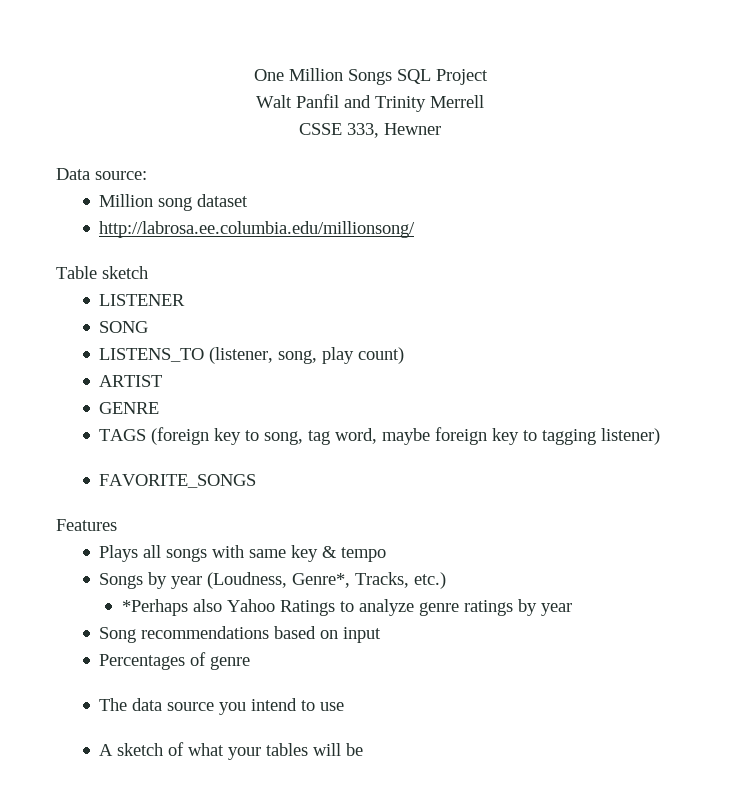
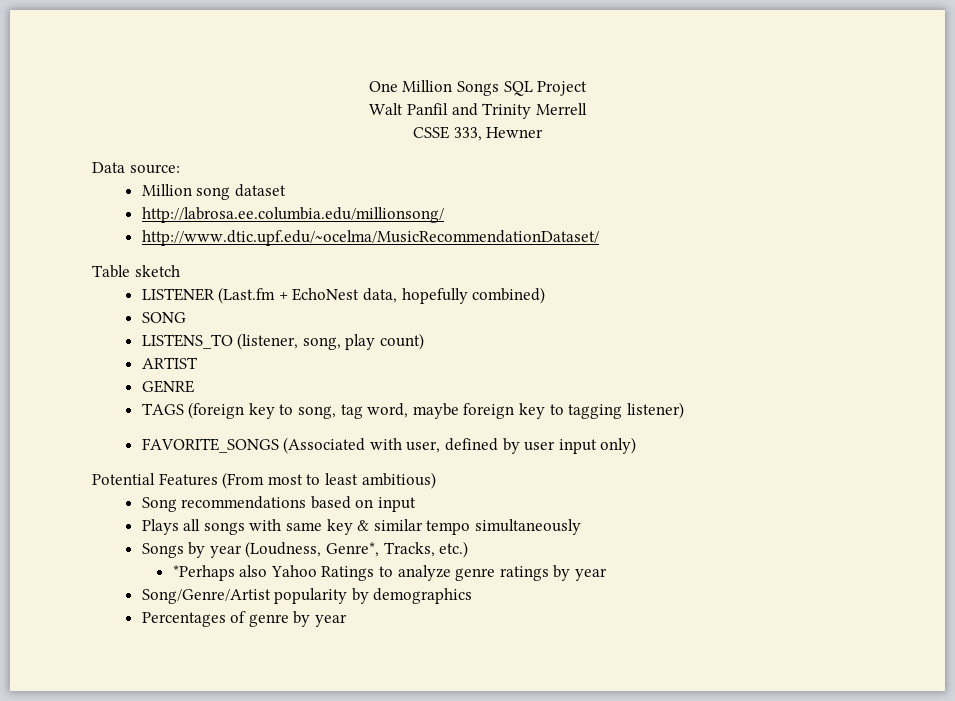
(416, 229) none -> [141,230,599,246] // http://www.dtic.upf.edu/~ocelma/MusicRecommendationDataset/
(186, 300) none -> [218,287,546,304] (Last.fm + EchoNest data, hopefully combined)
[56,519,117,531] // Features -> [283,437,637,454] [92,472,436,489] [141,496,417,512] (Associated with user, defined by user input only) // Potential Features (From most to least ambitious) // Song recommendations based on input
(338, 552) none -> [373,519,423,531] similar
(387, 554) none -> [474,519,581,535] simultaneously
[99,626,382,643] [99,652,251,670] [99,698,345,715] [99,742,364,760] Song recommendations based on input // Percentages of genre // The data source you intend to use // A sketch of what your tables will be -> [141,588,473,604] [141,611,348,627] Song/Genre/Artist popularity by demographics // Percentages of genre by year

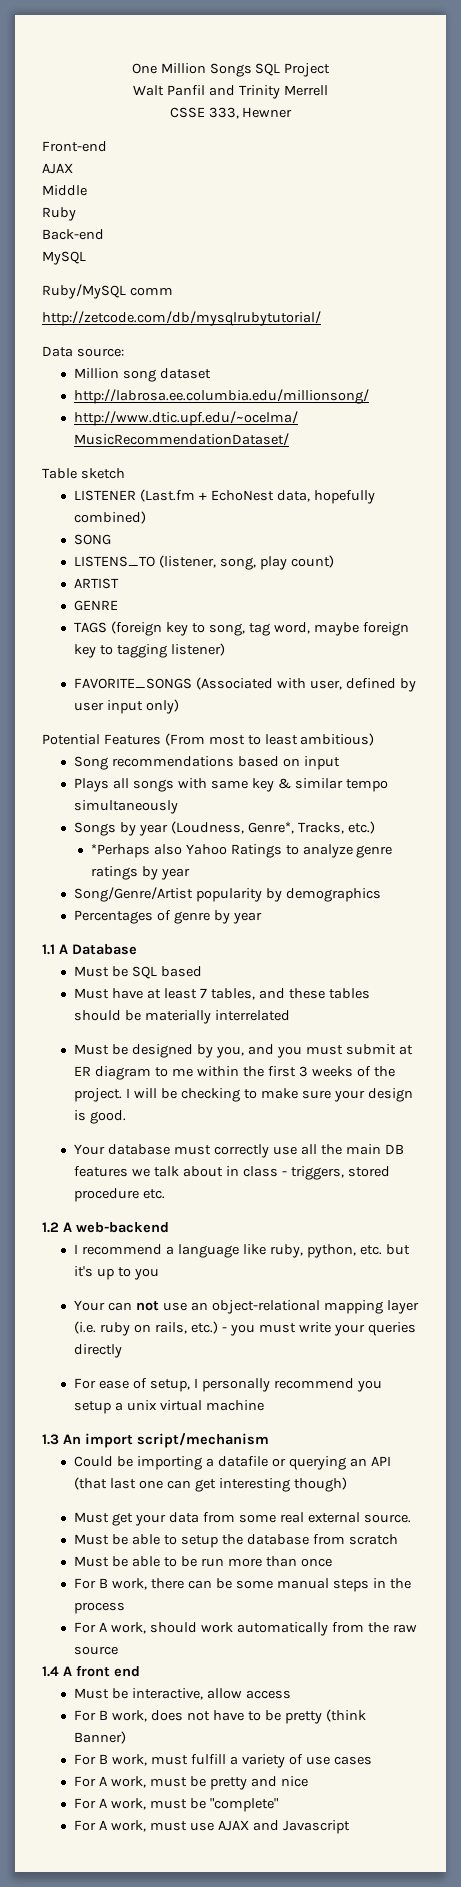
(544, 132) none -> [42,141,107,152] [42,163,73,174] [42,185,87,196] [42,207,76,221] [42,229,104,240] [42,251,86,265] [42,284,173,299] [42,311,321,326] // Front-end // AJAX // Middle // Ruby // Back-end // MySQL // Ruby/MySQL comm // http://zetcode.com/db/mysqlrubytutorial/
(348, 620) none -> [42,944,137,955] [74,966,203,979] [74,988,370,1000] [74,1010,291,1024] [74,1044,413,1058] [74,1066,395,1080] [74,1088,413,1102] [74,1110,127,1124] [74,1144,404,1158] [74,1166,390,1180] [74,1188,166,1202] [42,1222,169,1233] [74,1244,410,1258] [74,1266,160,1280] [74,1300,419,1314] [74,1321,416,1336] [74,1344,123,1358] [74,1378,382,1392] [74,1400,265,1414] [42,1433,269,1448] [74,1456,391,1470] [74,1477,347,1492] [74,1512,411,1526] [74,1534,398,1548] [74,1556,332,1567] [74,1578,411,1592] [74,1602,126,1614] [74,1622,417,1636] [74,1646,119,1655] [42,1665,140,1677] [74,1688,292,1700] [74,1709,366,1724] [74,1731,127,1744] [74,1754,372,1768] [74,1776,308,1790] [74,1798,279,1812] [74,1820,350,1834] // 1.1 A Database // Must be SQL based // Must have at least 7 tables, and these tables should be materially interrelated // Must be designed by you, and you must submit at ER diagram to me within the first 3 weeks of the project. I will be checking to make sure your design is good. // Your database must correctly use all the main DB features we talk about in class - triggers, stored procedure etc. // 1.2 A web-backend // I recommend a language like ruby, python, etc. but it's up to you // Your can not use an object-relational mapping layer (i.e. ruby on rails, etc.) - you must write your queries directly // For ease of setup, I personally recommend you setup a unix virtual machine // 1.3 An import script/mechanism // Could be importing a datafile or querying an API (that last one can get interesting though) // Must get your data from some real external source. // Must be able to setup the database from scratch // Must be able to be run more than once // For B work, there can be some manual steps in the process // For A work, should work automatically from the raw source // 1.4 A front end // Must be interactive, allow access // For B work, does not have to be pretty (think Banner) // For B work, must fulfill a variety of use cases // For A work, must be pretty and nice // For A work, must be "complete" // For A work, must use AJAX and Javascript

